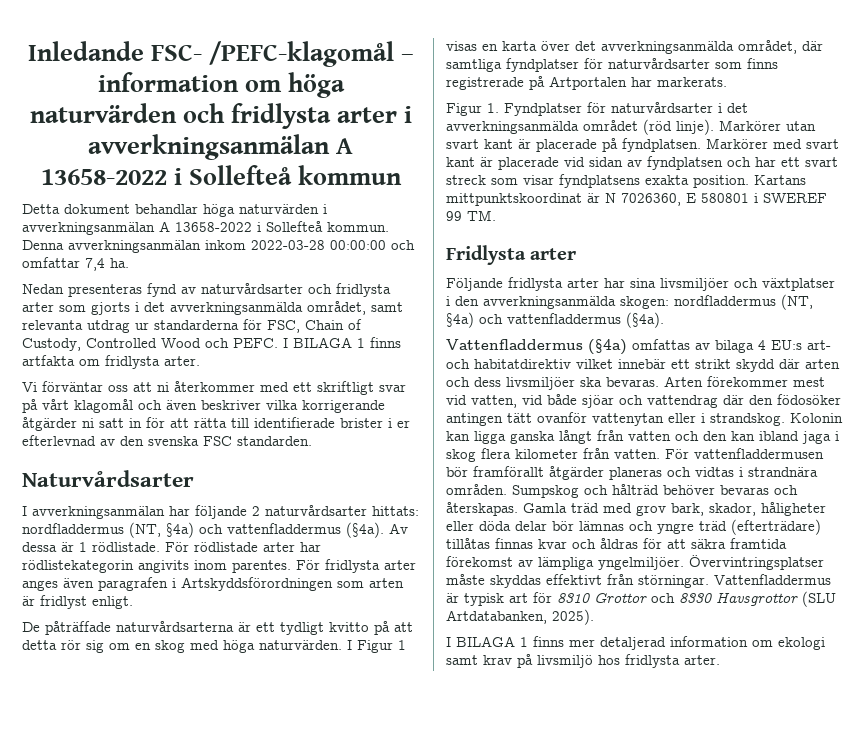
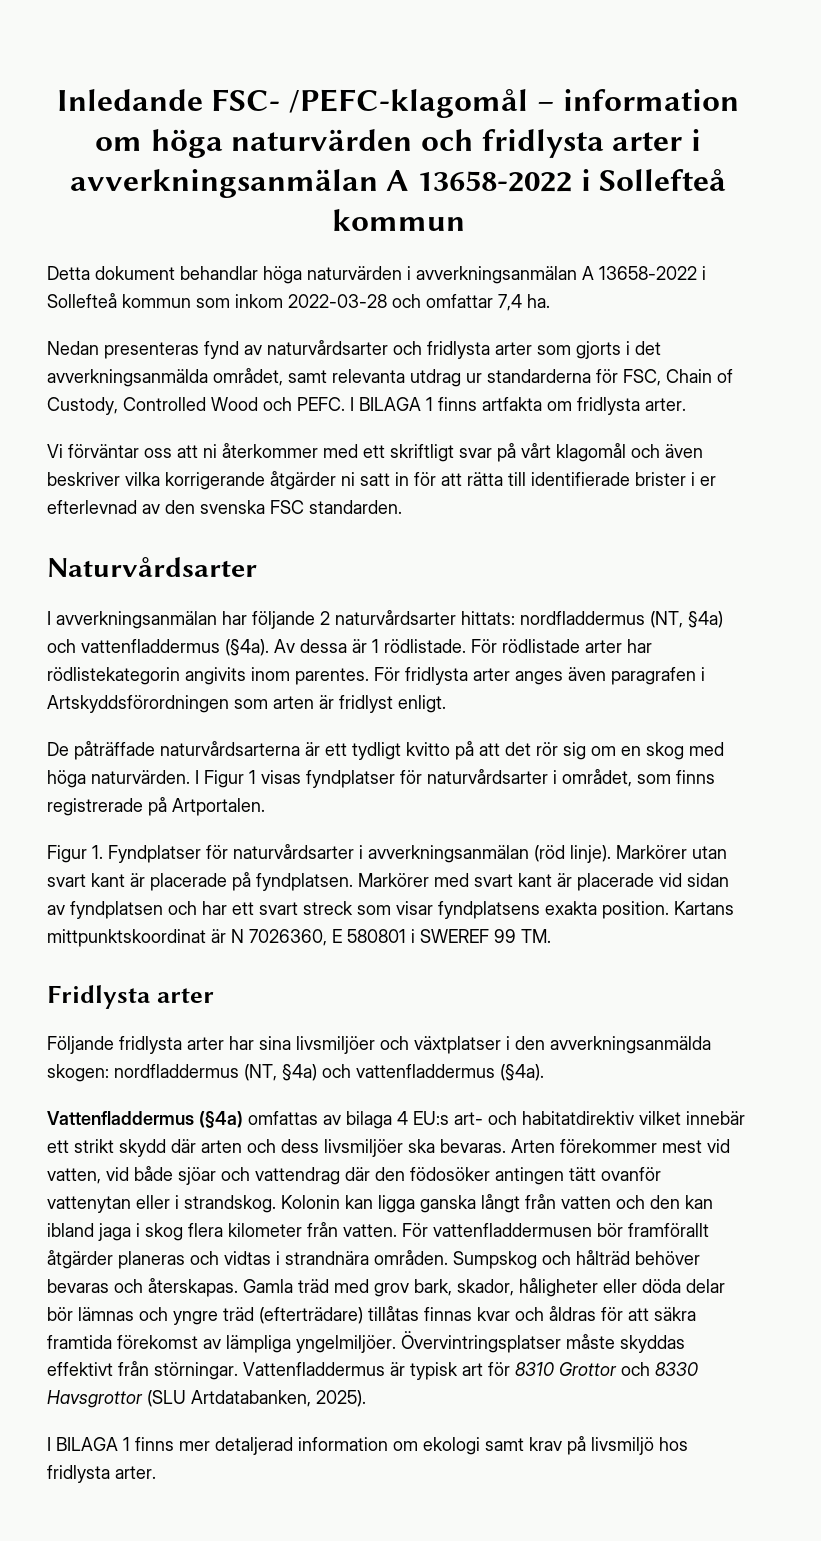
[327,222,389,232] [22,240,201,253] kommun. Denna avverkningsanmälan -> [122,294,230,308] kommun som
[330,240,386,250] 00:00:00 -> (387, 301) none
[22,640,57,650] detta -> [505,742,531,756] det
[482,40,823,54] [446,59,502,72] en karta över det avverkningsanmälda området, där samtliga -> (301, 777) none
(710, 63) none -> [553,769,632,787] i området,
[549,76,727,90] Artportalen har markerats. -> [172,798,265,816] Artportalen.
[727,103,748,113] [446,120,638,134] det avverkningsanmälda området -> [368,845,529,863] avverkningsanmälan

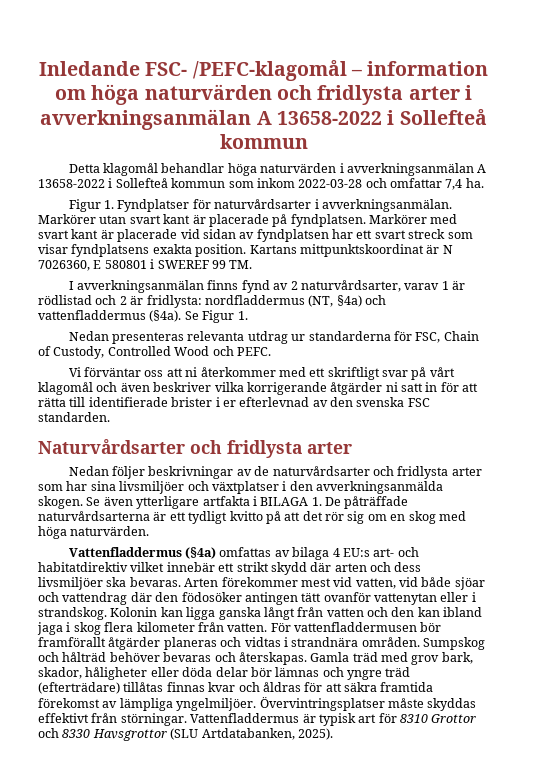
[95,266,175,280] dokument -> [102,163,158,176] klagomål
[47,340,661,359] [47,368,327,387] Nedan presenteras fynd av naturvårdsarter och fridlysta arter som gjorts i det avverkningsanmälda området, samt -> [68,199,452,212] [38,214,458,227] [38,229,473,242] [38,244,453,257] [38,259,253,271] [68,280,465,293] [38,295,386,308] [38,310,248,323] [68,331,184,344] Figur 1. Fyndplatser för naturvårdsarter i avverkningsanmälan. Markörer utan svart kant är placerade på fyndplatsen. Markörer med svart kant är placerade vid sidan av fyndplatsen har ett svart streck som visar fyndplatsens exakta position. Kartans mittpunktskoordinat är N 7026360, E 580801 i SWEREF 99 TM. // I avverkningsanmälan finns fynd av 2 naturvårdsarter, varav 1 är rödlistad och 2 är fridlysta: nordfladdermus (NT, §4a) och vattenfladdermus (§4a). Se Figur 1. // Nedan presenteras
[350,397,686,415] I BILAGA 1 finns artfakta om fridlysta arter. -> (271, 351) none
[47,610,723,629] [47,639,652,656] [47,667,705,685] [47,695,446,713] // I avverkningsanmälan har följande 2 naturvårdsarter hittats: nordfladdermus (NT, §4a) och vattenfladdermus (§4a). Av dessa är 1 rödlistade. För rödlistade arter har rödlistekategorin angivits inom parentes. För fridlysta arter anges även paragrafen i Artskyddsförordningen som arten är fridlyst enligt. // -> [190,440,352,458] [68,466,482,479] [38,481,443,494] [38,496,322,509] och fridlysta arter // Nedan följer beskrivningar av de naturvårdsarter och fridlysta arter som har sina livsmiljöer och växtplatser i den avverkningsanmälda skogen. Se även ytterligare artfakta i BILAGA 1.
[195,769,715,788] [47,797,265,816] [47,844,727,863] [47,872,729,891] [47,901,734,919] [47,929,551,947] [47,985,214,1009] [47,1036,711,1054] [47,1064,544,1082] I Figur 1 visas fyndplatser för naturvårdsarter i området, som finns registrerade på Artportalen. // Figur 1. Fyndplatser för naturvårdsarter i avverkningsanmälan (röd linje). Markörer utan svart kant är placerade på fyndplatsen. Markörer med svart kant är placerade vid sidan av fyndplatsen och har ett svart streck som visar fyndplatsens exakta position. Kartans mittpunktskoordinat är N 7026360, E 580801 i SWEREF 99 TM. // Fridlysta arter // Följande fridlysta arter har sina livsmiljöer och växtplatser i den avverkningsanmälda skogen: nordfladdermus (NT, §4a) och vattenfladdermus (§4a). -> (150, 531) none
[47,1436,688,1455] [47,1465,156,1483] // I BILAGA 1 finns mer detaljerad information om ekologi samt krav på livsmiljö hos fridlysta arter. -> (333, 734) none

